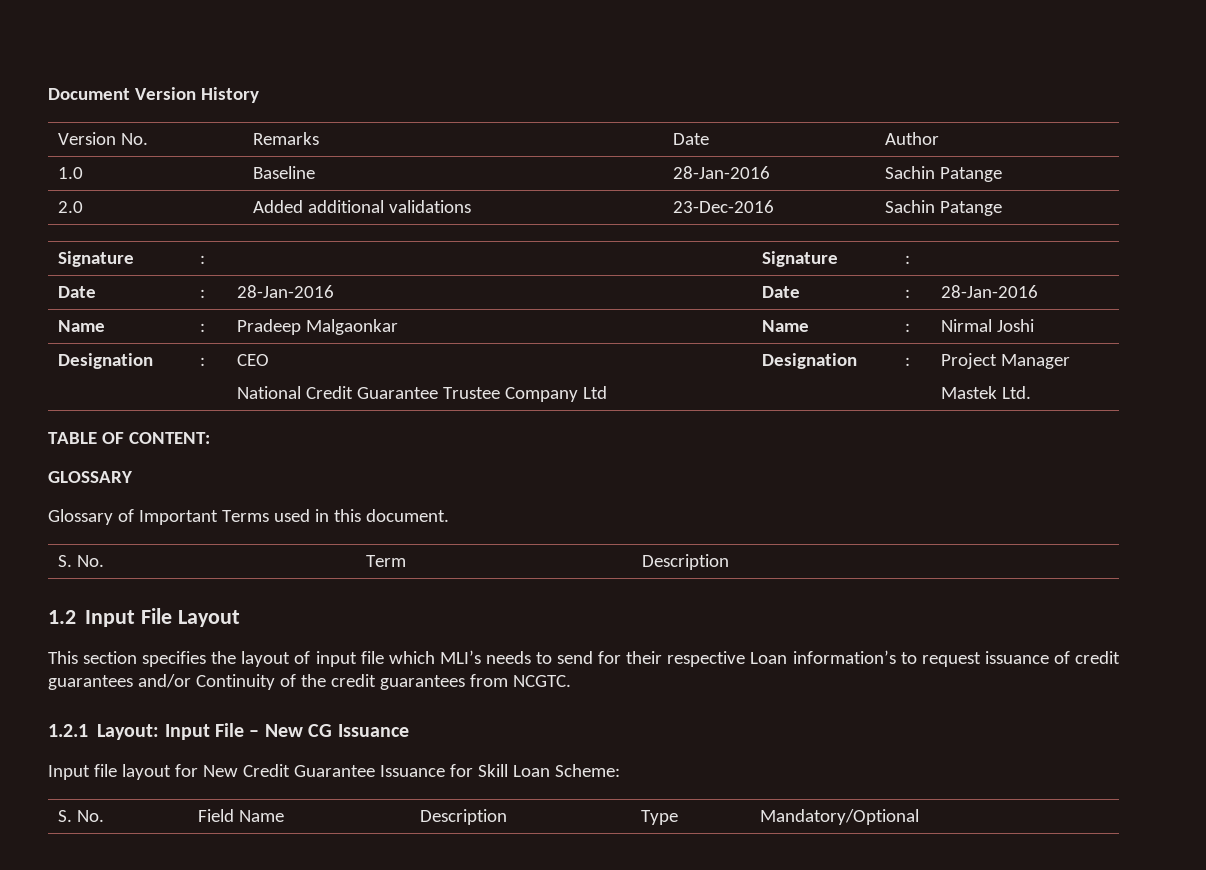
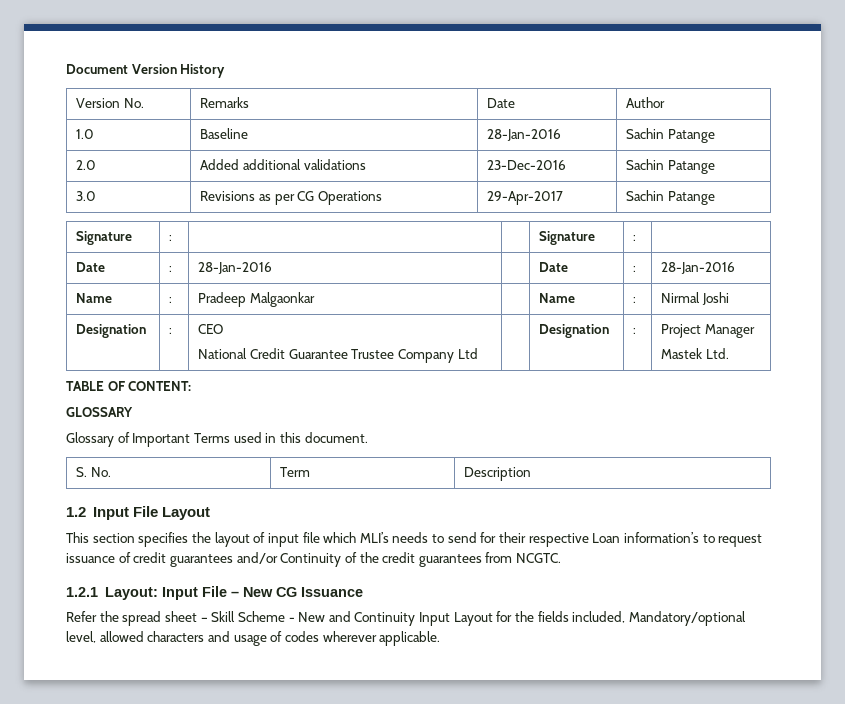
(1003, 208) none -> [76,191,97,201] [200,191,383,205] [487,191,564,205] [626,190,716,205] // 3.0 | Revisions as per CG Operations | 29-Apr-2017 | Sachin Patange
[48,764,620,780] [58,810,105,822] [198,809,285,822] [420,809,508,825] [641,810,679,825] [760,809,920,825] Input file layout for New Credit Guarantee Issuance for Skill Loan Scheme: // S. No. | Field Name | Description | Type | Mandatory/Optional -> [66,611,746,626] [66,631,441,646] Refer the spread sheet – Skill Scheme - New and Continuity Input Layout for the fields included, Mandatory/optional level, allowed characters and usage of codes wherever applicable.

